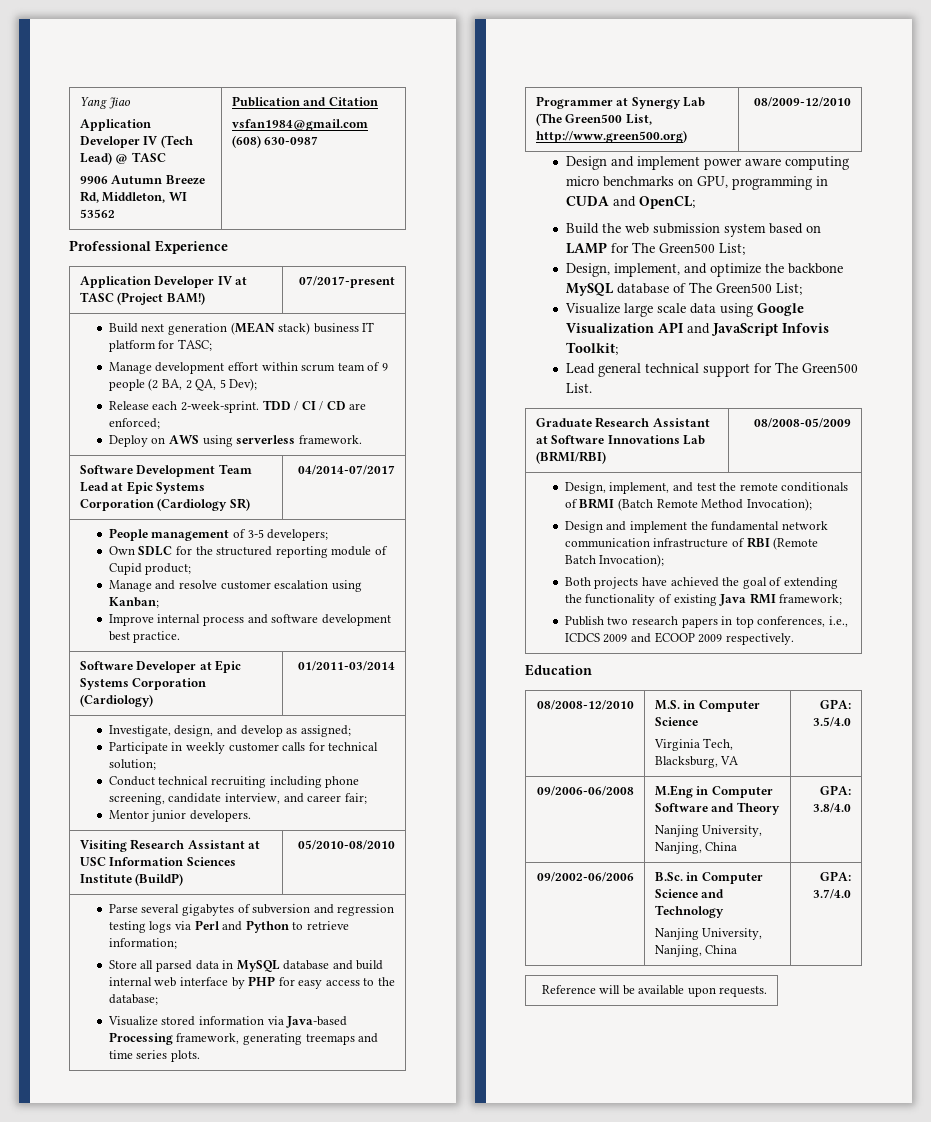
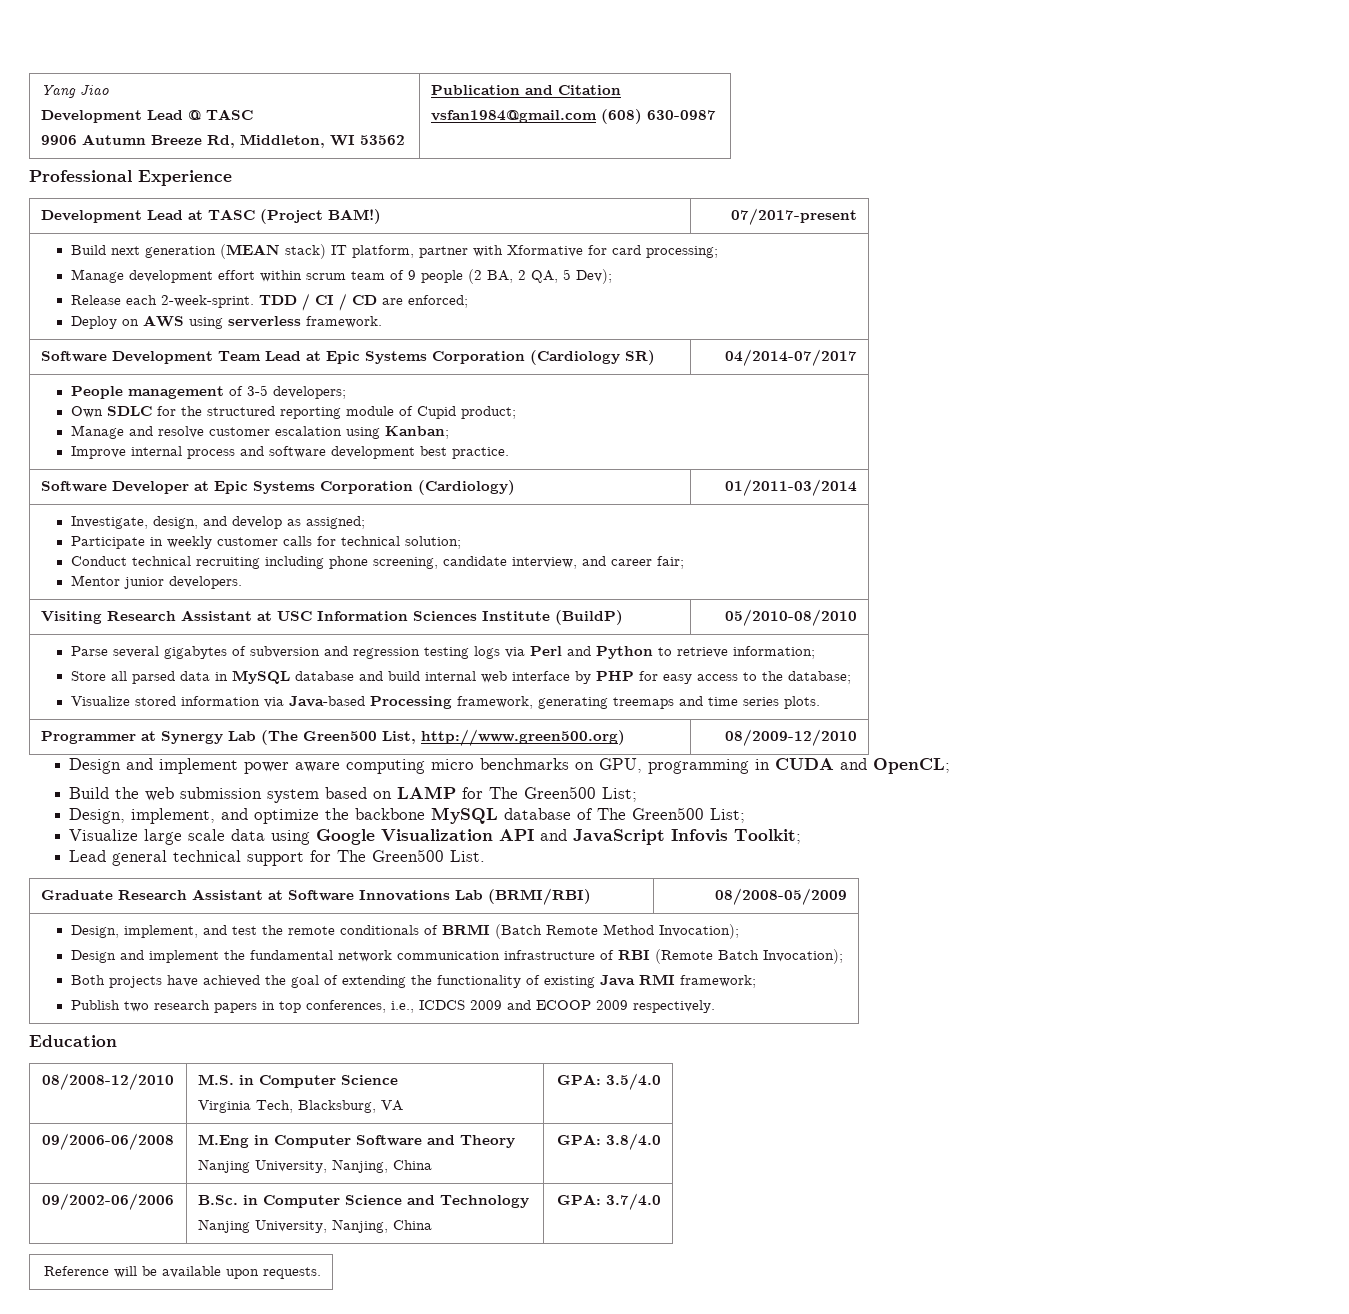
[79,119,151,131] [79,135,193,148] [79,152,112,165] Application Developer IV (Tech Lead) -> [41,110,184,123] Development Lead
[79,276,233,288] Application Developer IV -> [41,210,184,223] Development Lead
[313,322,375,333] [108,339,212,352] business IT platform for TASC; -> [330,245,718,258] IT platform, partner with Xformative for card processing;

